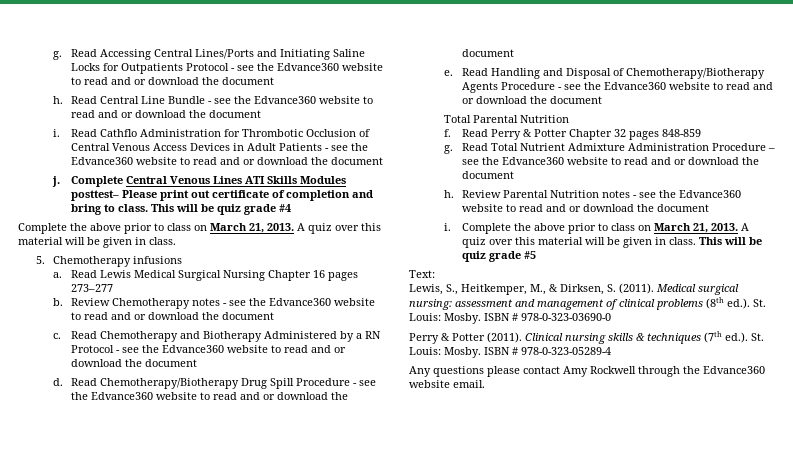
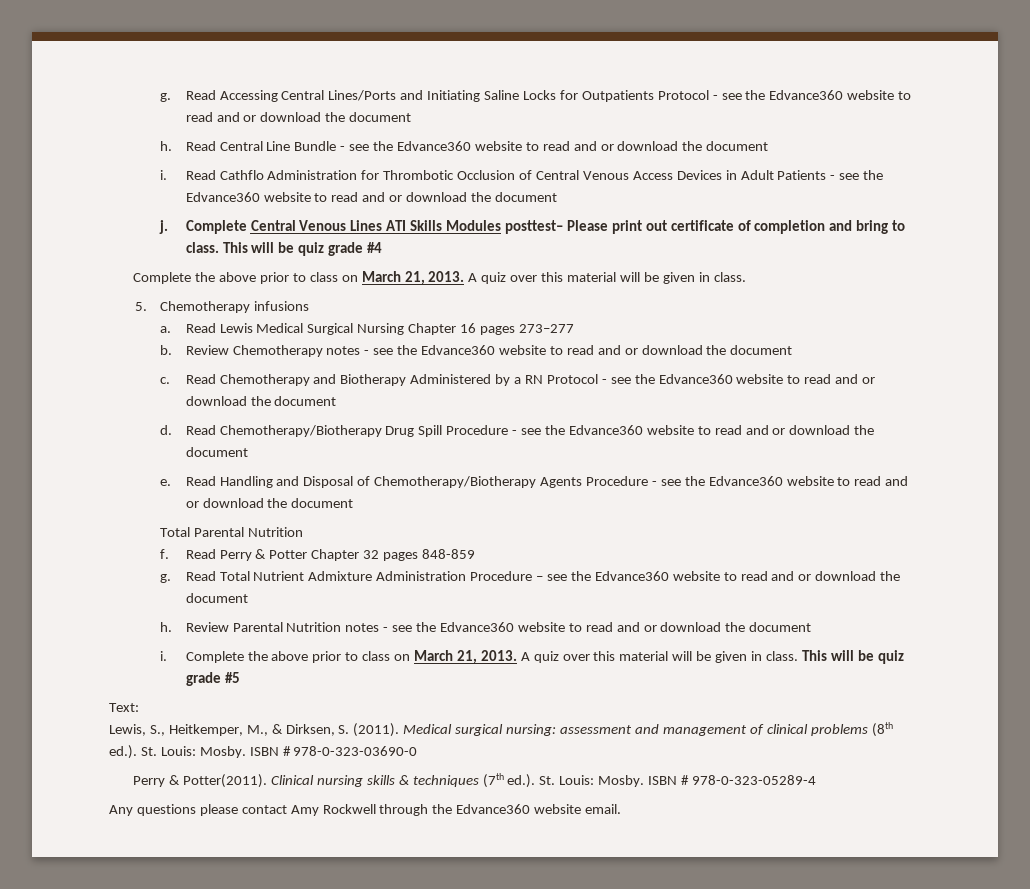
[452,332,522,343] Potter (2011). -> [183,774,268,788] Potter(2011).

